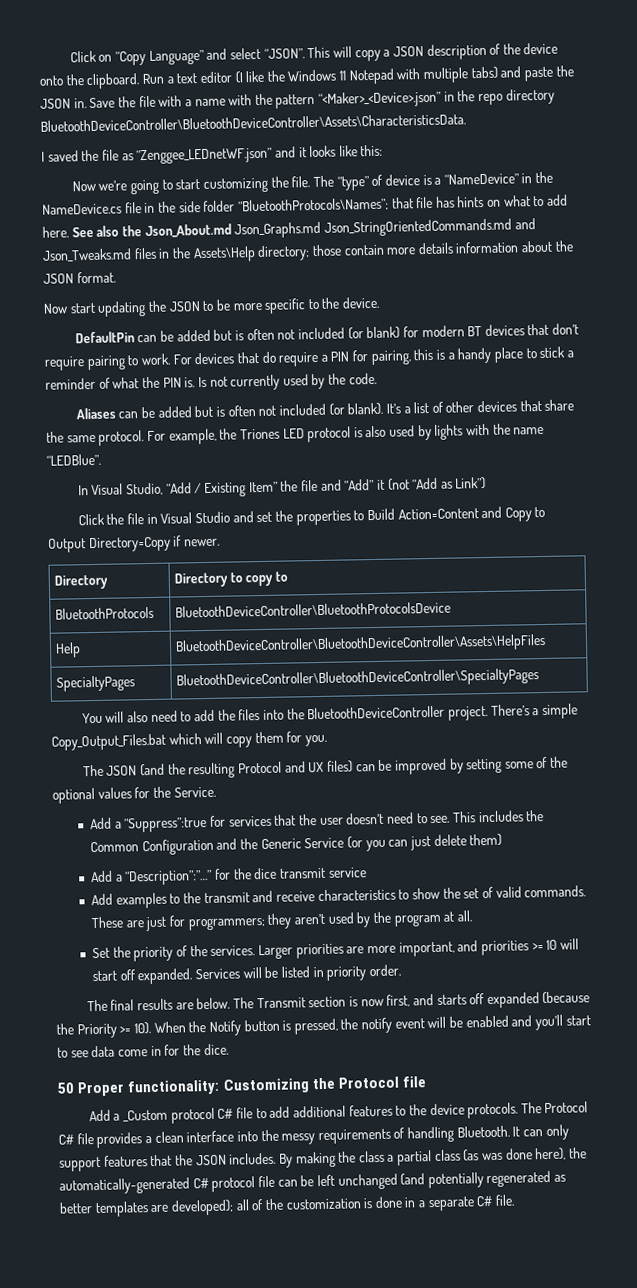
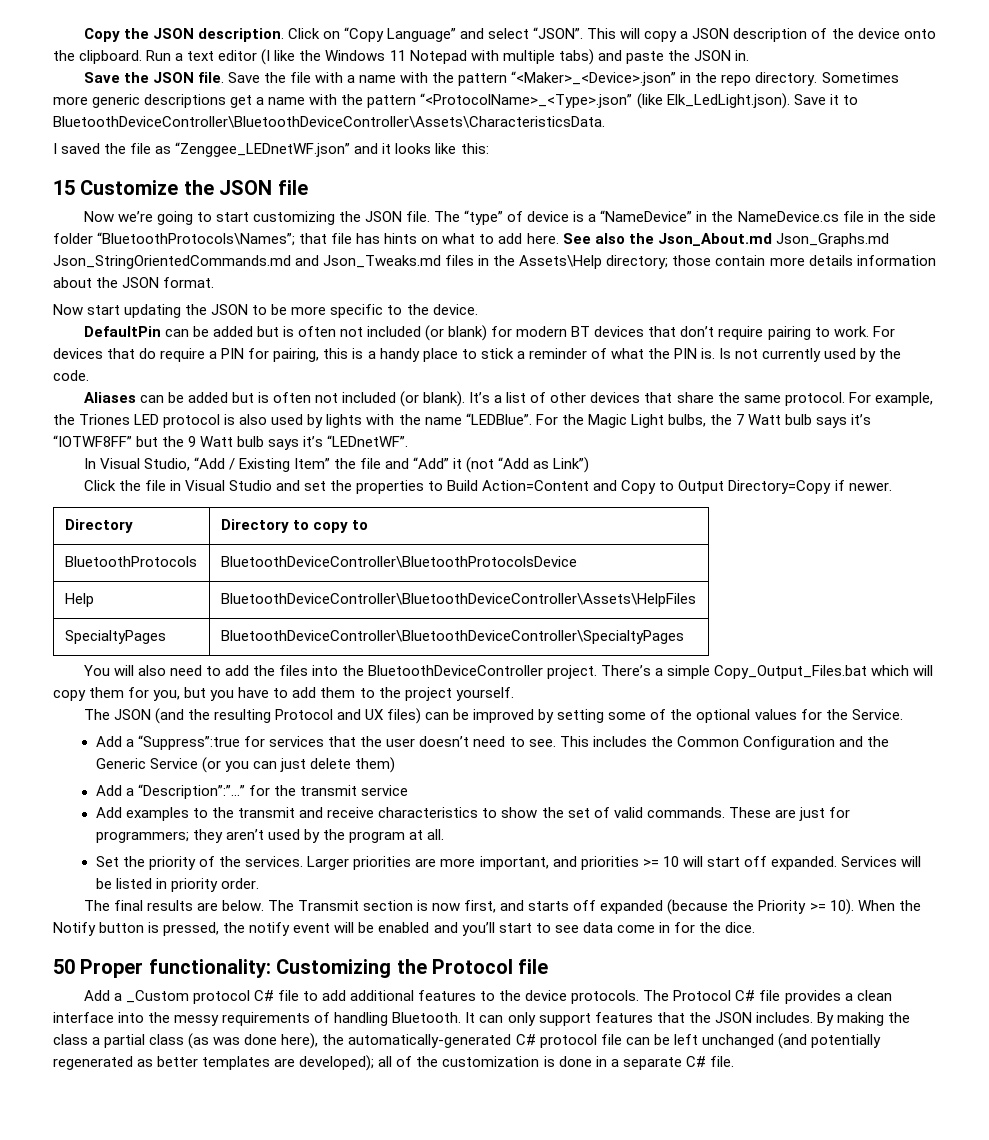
(69, 56) none -> [83,28,284,42] Copy the JSON description.
(87, 103) none -> [83,72,224,83] // Save the JSON file.
[505,88,555,105] directory -> [755,72,899,86] [53,93,858,109] directory. Sometimes more generic descriptions get a name with the pattern “<ProtocolName>_<Type>.json” (like Elk_LedLight.json). Save it to
(384, 150) none -> [53,180,308,195] // 15 Customize the JSON file
(289, 182) none -> [364,211,402,222] JSON
(101, 459) none -> [535,414,872,428] [53,435,409,450] For the Magic Light bulbs, the 7 Watt bulb says it’s “IOTWF8FF” but the 9 Watt bulb says it’s “LEDnetWF”.
[304,734,327,747] you. -> [153,687,514,701] you, but you have to add them to the project yourself.
[253,867,278,880] dice -> (297, 790) none

